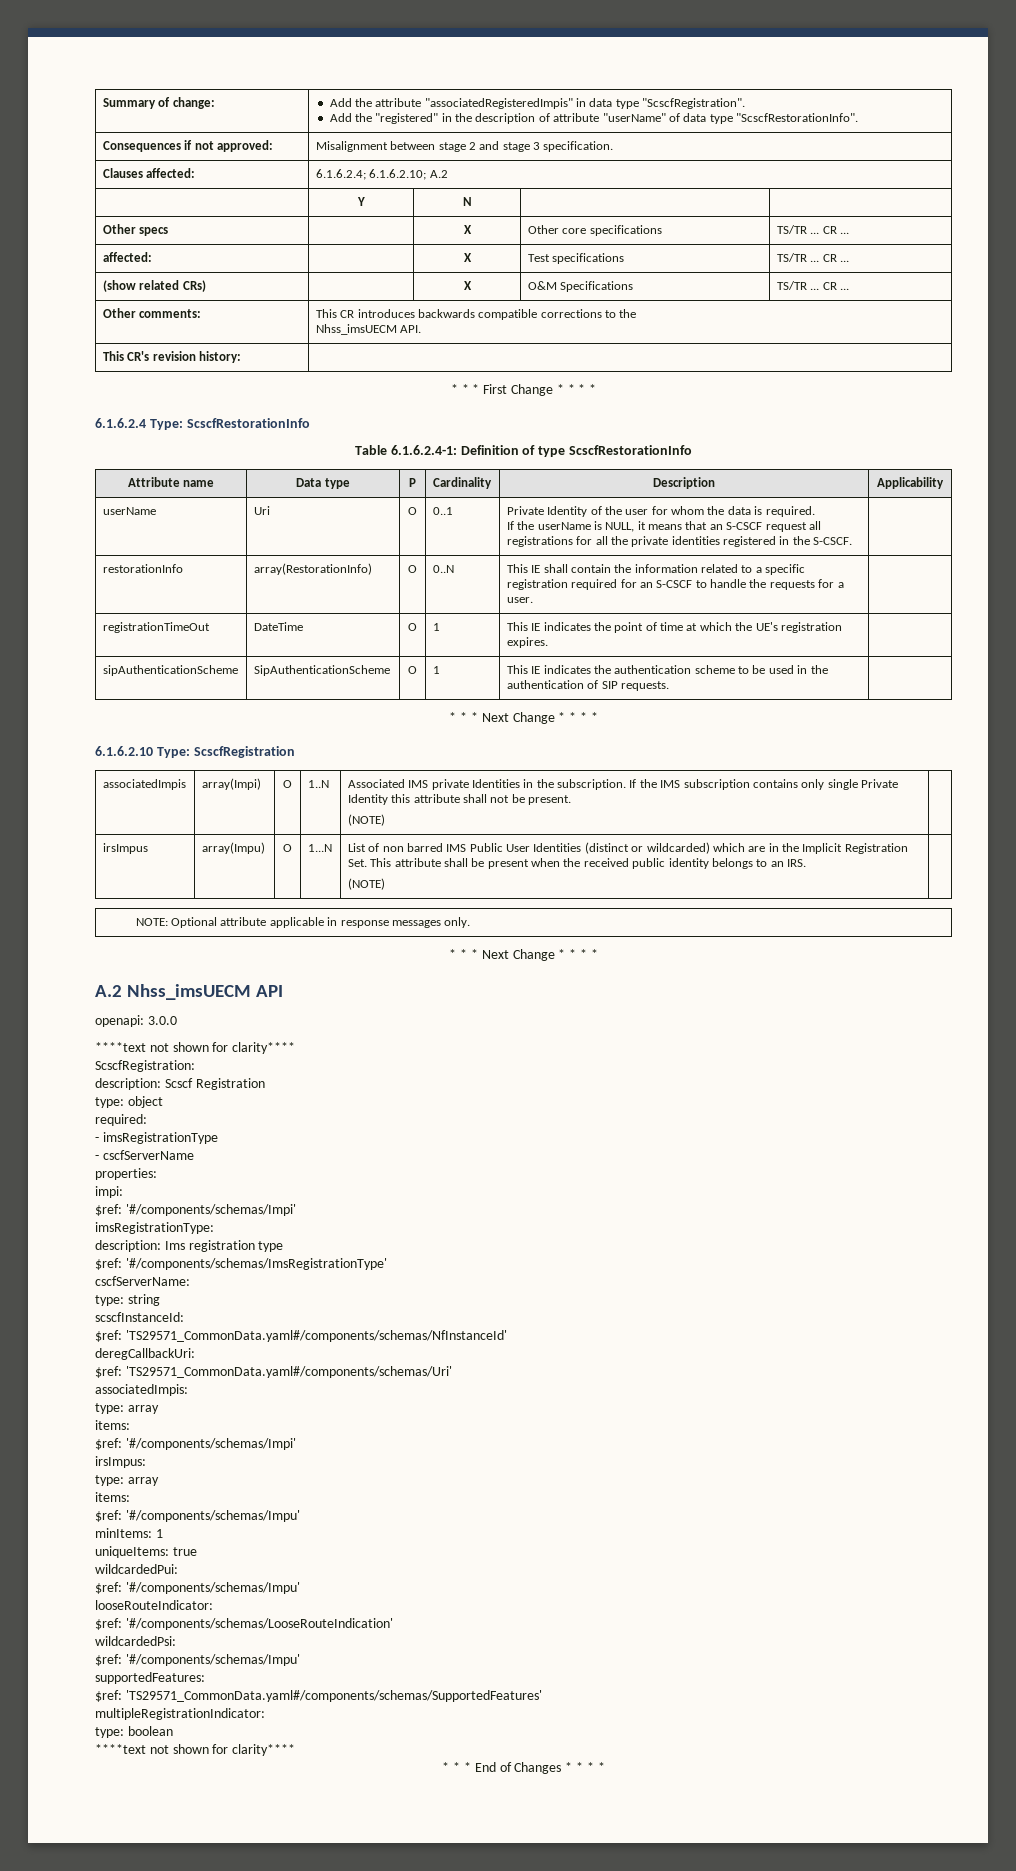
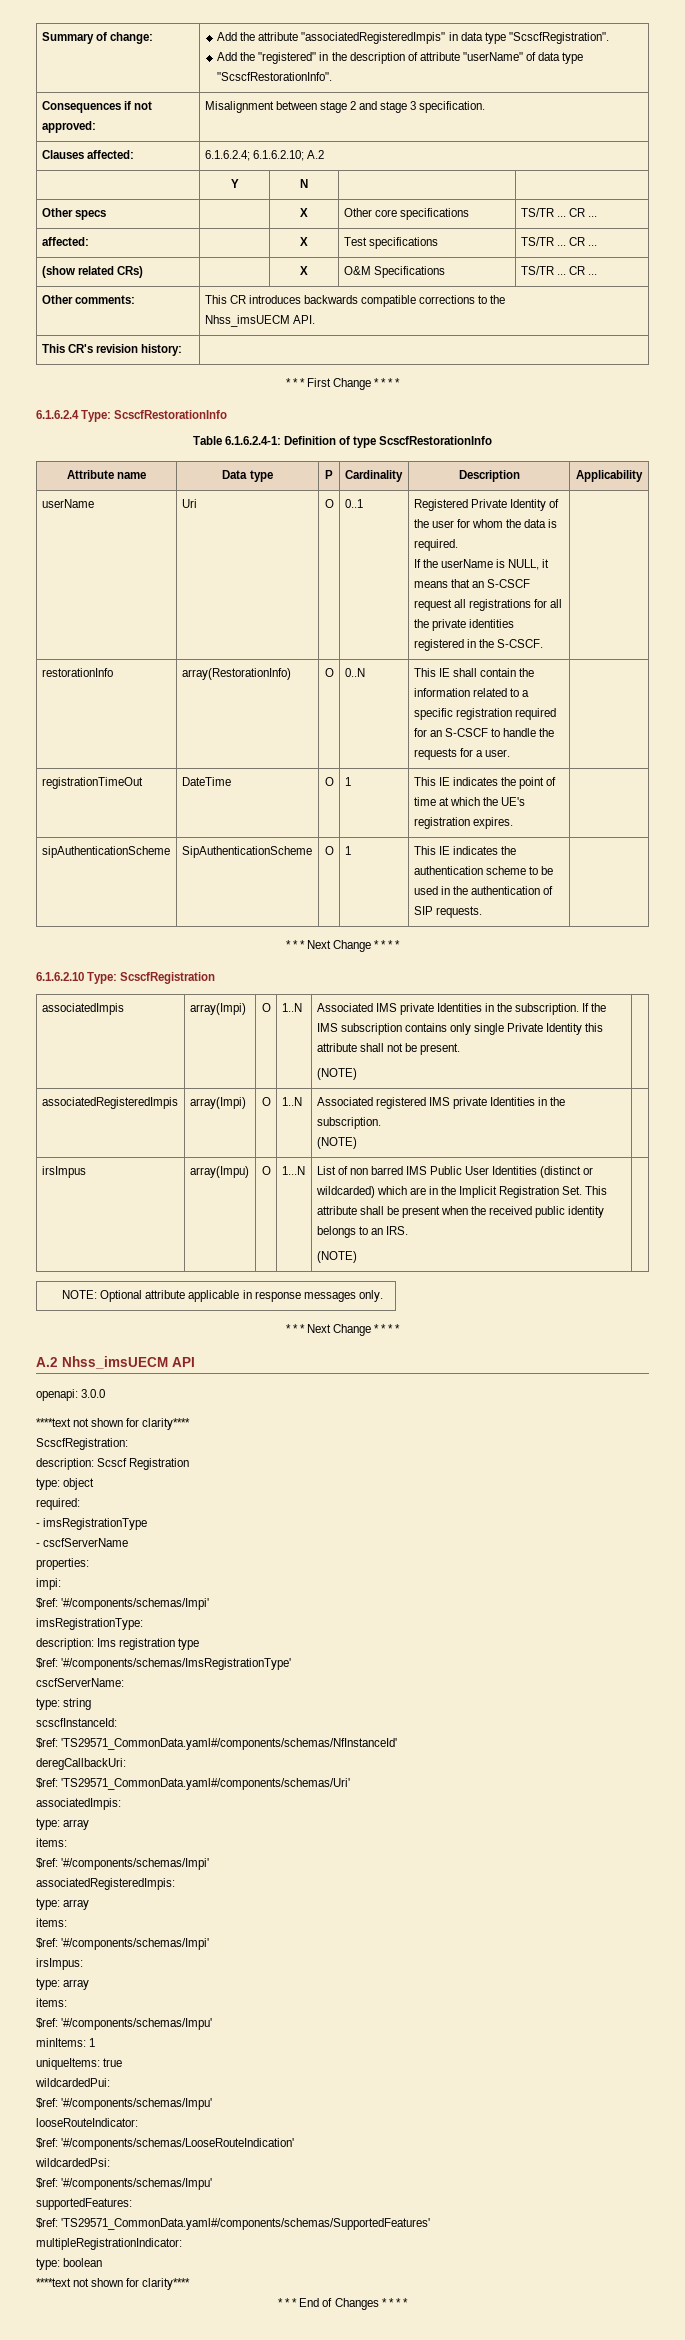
(453, 511) none -> [413,499,468,511] Registered
(385, 820) none -> [41,1097,178,1109] [189,1097,246,1109] [261,1097,271,1106] [281,1097,302,1106] [316,1097,566,1109] [316,1117,381,1129] [316,1137,357,1149] // associatedRegisteredImpis | array(Impi) | O | 1..N | Associated registered IMS private Identities in the subscription. // (NOTE) |
(296, 1444) none -> [36,1878,175,1890] [36,1898,90,1910] [36,1918,67,1927] [36,1938,210,1950] // associatedRegisteredImpis: // type: array // items: // $ref: '#/components/schemas/Impi'

